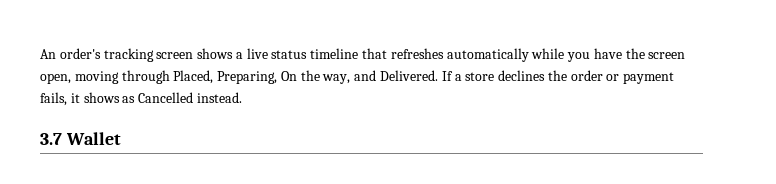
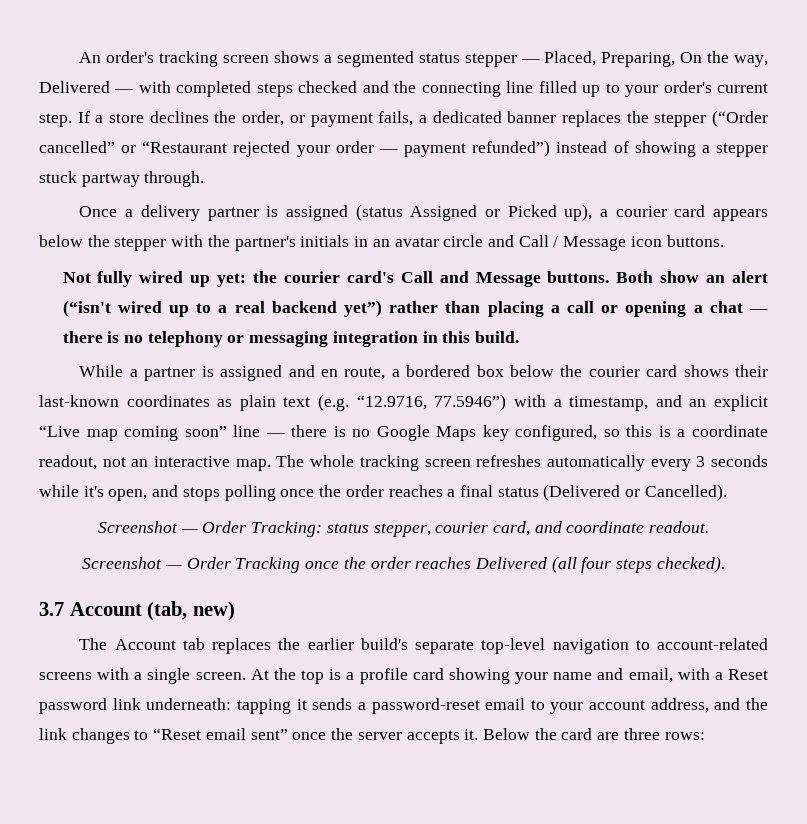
[246,48,686,62] [40,70,170,84] live status timeline that refreshes automatically while you have the screen open, moving through -> [336,51,540,67] segmented status stepper —
[354,70,439,81] and Delivered. -> [39,81,768,97] [39,113,72,127] Delivered — with completed steps checked and the connecting line filled up to your order's current step.
[570,70,603,81] order -> [242,111,285,126] order,
[70,92,242,103] [40,132,121,145] it shows as Cancelled instead. // 3.7 Wallet -> [418,110,768,127] [39,140,769,157] [39,171,205,187] [79,204,768,221] [39,235,724,251] [62,271,768,287] [62,300,769,317] [62,331,520,347] [79,365,769,381] [39,394,769,411] [39,425,768,441] [39,455,769,471] [39,484,727,501] [97,521,710,537] [82,556,725,573] [39,601,235,621] [79,638,768,654] [39,668,768,684] [39,698,768,714] [39,728,705,744] a dedicated banner replaces the stepper (“Order cancelled” or “Restaurant rejected your order — payment refunded”) instead of showing a stepper stuck partway through. // Once a delivery partner is assigned (status Assigned or Picked up), a courier card appears below the stepper with the partner's initials in an avatar circle and Call / Message icon buttons. // Not fully wired up yet: the courier card's Call and Message buttons. Both show an alert (“isn't wired up to a real backend yet”) rather than placing a call or opening a chat — there is no telephony or messaging integration in this build. // While a partner is assigned and en route, a bordered box below the courier card shows their last-known coordinates as plain text (e.g. “12.9716, 77.5946”) with a timestamp, and an explicit “Live map coming soon” line — there is no Google Maps key configured, so this is a coordinate readout, not an interactive map. The whole tracking screen refreshes automatically every 3 seconds while it's open, and stops polling once the order reaches a final status (Delivered or Cancelled). // Screenshot — Order Tracking: status stepper, courier card, and coordinate readout. // Screenshot — Order Tracking once the order reaches Delivered (all four steps checked). // 3.7 Account (tab, new) // The Account tab replaces the earlier build's separate top-level navigation to account-related screens with a single screen. At the top is a profile card showing your name and email, with a Reset password link underneath: tapping it sends a password-reset email to your account address, and the link changes to “Reset email sent” once the server accepts it. Below the card are three rows:

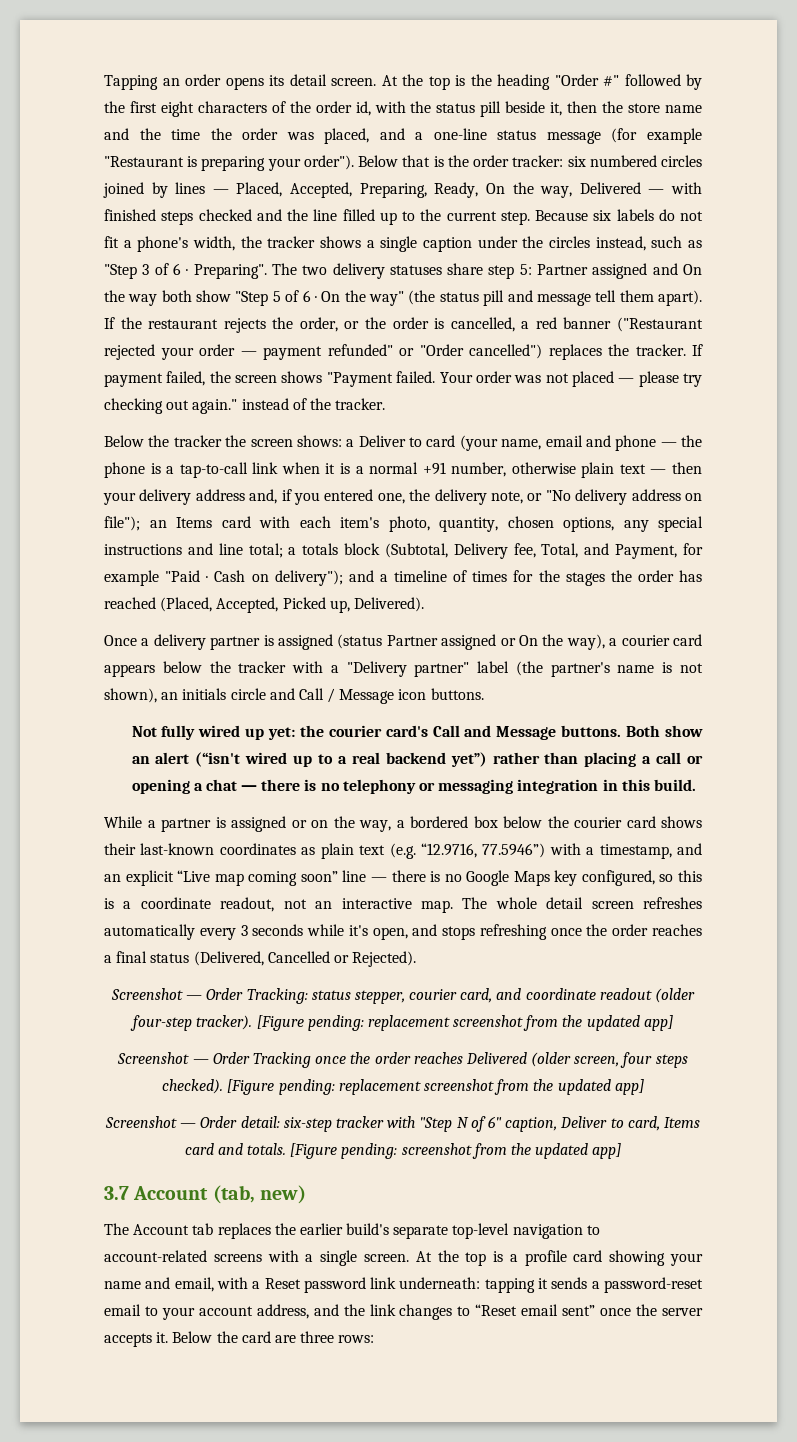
[79,51,676,67] An order's tracking screen shows a segmented status stepper — Placed, Preparing, -> [104,74,702,90] [104,101,702,117] [104,128,703,144] [104,155,702,171] [103,182,479,198] Tapping an order opens its detail screen. At the top is the heading "Order #" followed by the first eight characters of the order id, with the status pill beside it, then the store name and the time the order was placed, and a one-line status message (for example "Restaurant is preparing your order"). Below that is the order tracker: six numbered circles joined by lines — Placed, Accepted, Preparing, Ready,
[176,81,252,97] completed -> [104,209,156,221] finished
[421,82,501,97] connecting -> (308, 215) none
[625,81,768,97] [39,110,768,127] [39,141,228,153] your order's current step. If a store declines the order, or payment fails, a dedicated banner replaces the stepper (“Order cancelled” or “Restaurant -> [420,209,703,225] [104,236,702,252] [104,263,702,279] [104,290,702,306] [104,317,703,333] the current step. Because six labels do not fit a phone's width, the tracker shows a single caption under the circles instead, such as "Step 3 of 6 · Preparing". The two delivery statuses share step 5: Partner assigned and On the way both show "Step 5 of 6 · On the way" (the status pill and message tell them apart). If the restaurant rejects the order, or the order is cancelled, a red banner ("Restaurant
[472,140,769,157] [39,171,205,187] refunded”) instead of showing a stepper stuck partway through. -> [327,344,703,360] [104,371,702,387] [104,398,386,414] [104,435,702,451] [104,462,702,478] [103,489,702,505] [104,516,703,532] [104,543,704,559] [104,570,702,586] [104,597,424,613] refunded" or "Order cancelled") replaces the tracker. If payment failed, the screen shows "Payment failed. Your order was not placed — please try checking out again." instead of the tracker. // Below the tracker the screen shows: a Deliver to card (your name, email and phone — the phone is a tap-to-call link when it is a normal +91 number, otherwise plain text — then your delivery address and, if you entered one, the delivery note, or "No delivery address on file"); an Items card with each item's photo, quantity, chosen options, any special instructions and line total; a totals block (Subtotal, Delivery fee, Total, and Payment, for example "Paid · Cash on delivery"); and a timeline of times for the stages the order has reached (Placed, Accepted, Picked up, Delivered).
[410,204,593,221] Assigned or Picked up), -> [386,634,605,650] Partner assigned or On the way),
[114,235,439,251] stepper with the partner's initials in an avatar -> [238,661,703,677] [104,688,227,703] tracker with a "Delivery partner" label (the partner's name is not shown), an initials
[288,365,386,380] and en route, -> [291,816,391,832] or on the way,
[359,455,419,471] tracking -> [546,897,584,909] detail
[224,485,276,501] polling -> [479,924,547,940] refreshing
[543,484,727,501] (Delivered or Cancelled). -> [193,951,417,967] (Delivered, Cancelled or Rejected).
[649,521,710,533] readout. -> [599,988,696,1003] [130,1015,673,1031] readout (older four-step tracker). [Figure pending: replacement screenshot from the updated app]
[551,556,577,573] (all -> [531,1052,620,1067] (older screen,
(725, 564) none -> [227,1079,644,1095] [105,1116,700,1132] [184,1143,622,1159] [Figure pending: replacement screenshot from the updated app] // Screenshot — Order detail: six-step tracker with "Step N of 6" caption, Deliver to card, Items card and totals. [Figure pending: screenshot from the updated app]

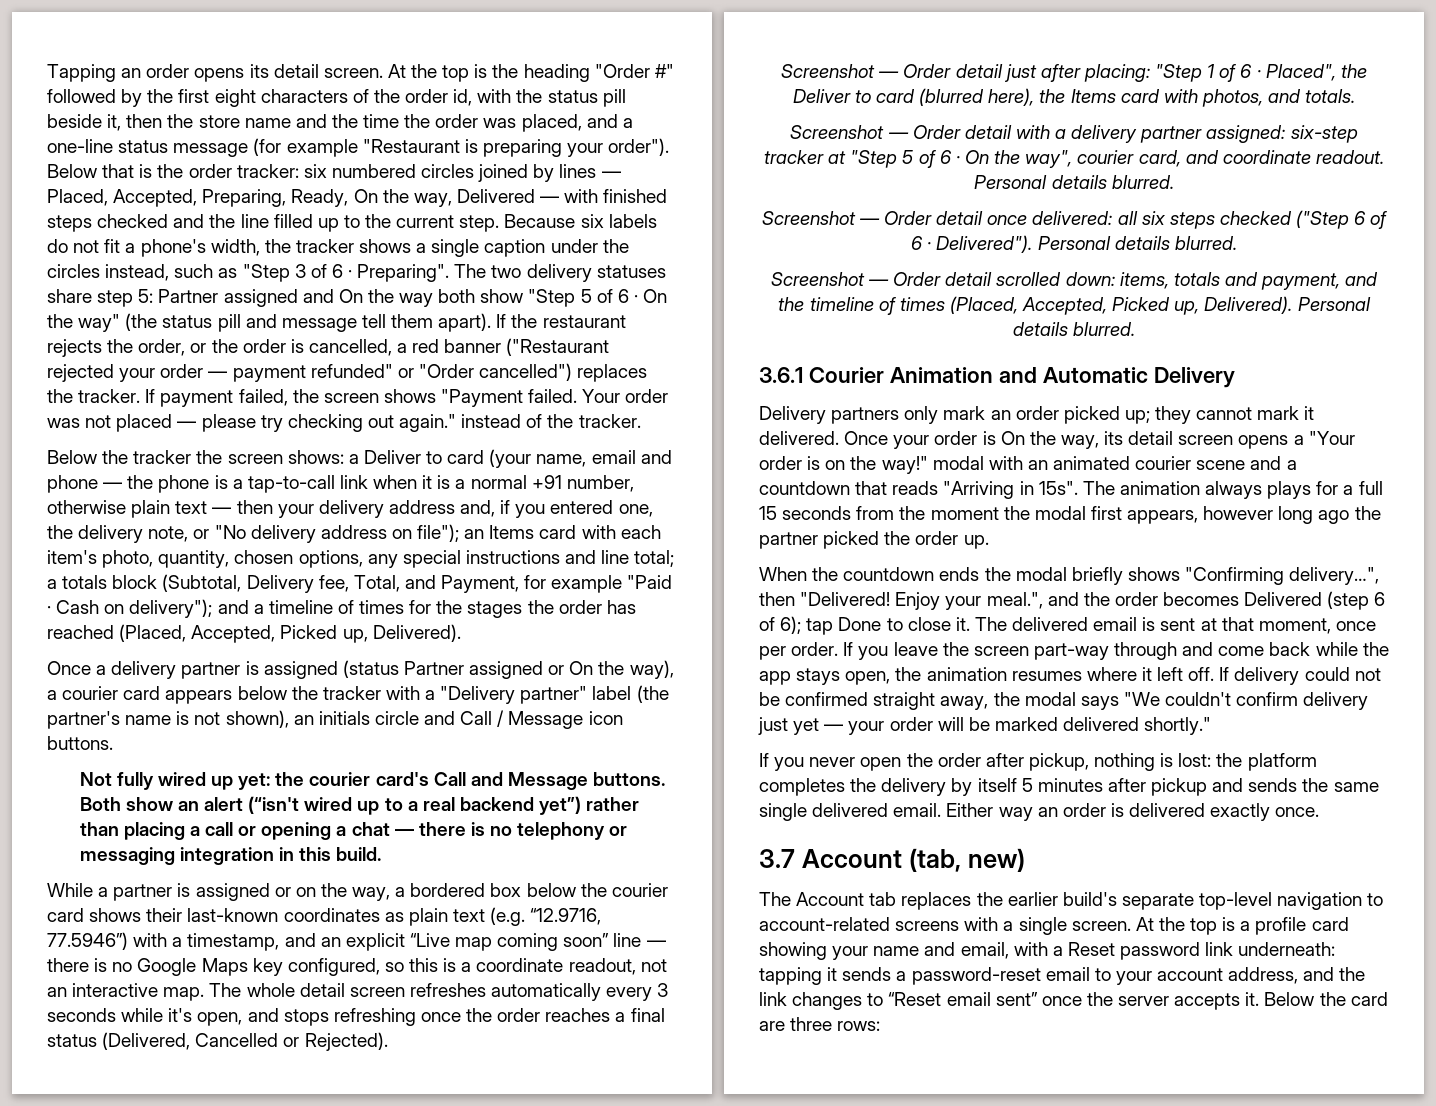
[246,988,696,1004] [130,1015,673,1031] [117,1052,688,1068] [162,1079,644,1095] [105,1116,700,1132] [184,1143,622,1159] Tracking: status stepper, courier card, and coordinate readout (older four-step tracker). [Figure pending: replacement screenshot from the updated app] // Screenshot — Order Tracking once the order reaches Delivered (older screen, four steps checked). [Figure pending: replacement screenshot from the updated app] // Screenshot — Order detail: six-step tracker with "Step N of 6" caption, Deliver to card, Items card and totals. [Figure pending: screenshot from the updated app] -> [955,64,1367,82] [792,88,1356,107] [790,125,1358,143] [764,150,1384,168] [974,175,1174,189] [761,210,1388,229] [911,235,1237,253] [770,272,1379,290] [778,296,1371,315] [1012,322,1136,336] [759,367,1235,388] [759,406,1315,424] [759,431,1355,449] [759,456,1297,474] [759,481,1383,499] [759,506,1381,524] [759,531,989,549] [759,567,1380,585] [759,591,1386,610] [759,616,1376,635] [759,642,1389,660] [759,667,1381,685] [759,692,1369,710] [758,717,1212,735] [759,753,1317,771] [759,778,1379,796] [759,803,1320,821] detail just after placing: "Step 1 of 6 · Placed", the Deliver to card (blurred here), the Items card with photos, and totals. // Screenshot — Order detail with a delivery partner assigned: six-step tracker at "Step 5 of 6 · On the way", courier card, and coordinate readout. Personal details blurred. // Screenshot — Order detail once delivered: all six steps checked ("Step 6 of 6 · Delivered"). Personal details blurred. // Screenshot — Order detail scrolled down: items, totals and payment, and the timeline of times (Placed, Accepted, Picked up, Delivered). Personal details blurred. // 3.6.1 Courier Animation and Automatic Delivery // Delivery partners only mark an order picked up; they cannot mark it delivered. Once your order is On the way, its detail screen opens a "Your order is on the way!" modal with an animated courier scene and a countdown that reads "Arriving in 15s". The animation always plays for a full 15 seconds from the moment the modal first appears, however long ago the partner picked the order up. // When the countdown ends the modal briefly shows "Confirming delivery…", then "Delivered! Enjoy your meal.", and the order becomes Delivered (step 6 of 6); tap Done to close it. The delivered email is sent at that moment, once per order. If you leave the screen part-way through and come back while the app stays open, the animation resumes where it left off. If delivery could not be confirmed straight away, the modal says "We couldn't confirm delivery just yet — your order will be marked delivered shortly." // If you never open the order after pickup, nothing is lost: the platform completes the delivery by itself 5 minutes after pickup and sends the same single delivered email. Either way an order is delivered exactly once.

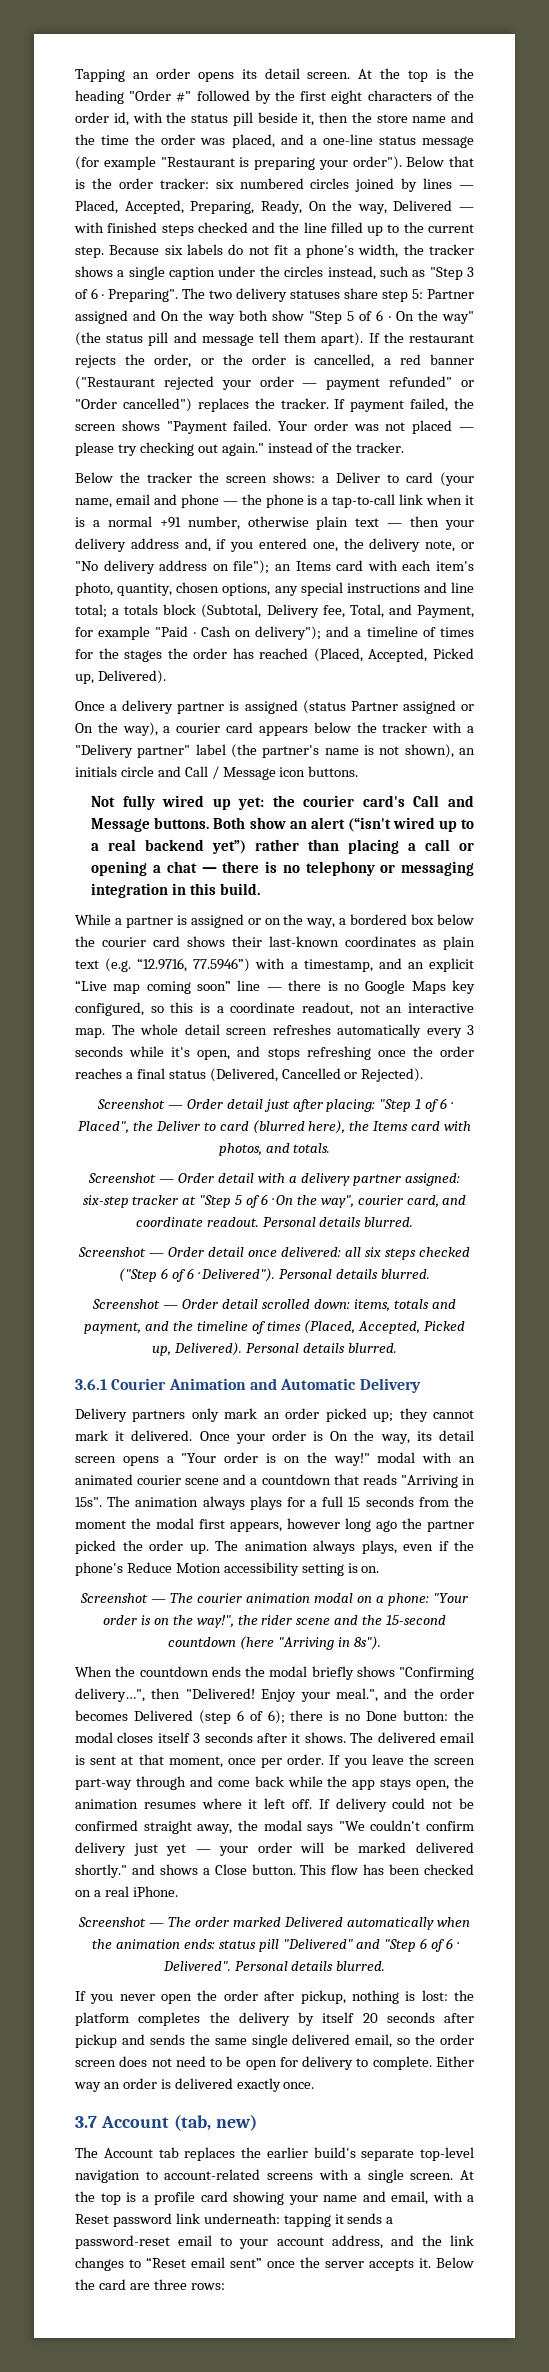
(989, 542) none -> [215,1540,474,1554] [75,1562,380,1576] [80,1593,468,1606] [102,1615,447,1628] [168,1636,381,1650] The animation always plays, even if the phone's Reduce Motion accessibility setting is on. // Screenshot — The courier animation modal on a phone: "Your order is on the way!", the rider scene and the 15-second countdown (here "Arriving in 8s").
[806,617,970,635] tap Done to close it. -> [290,1710,475,1721] [75,1732,346,1743] there is no Done button: the modal closes itself 3 seconds after it shows.
(1212, 726) none -> [131,1864,474,1875] [75,1886,178,1897] [78,1917,470,1930] [91,1938,460,1952] [162,1961,386,1971] and shows a Close button. This flow has been checked on a real iPhone. // Screenshot — The order marked Delivered automatically when the animation ends: status pill "Delivered" and "Step 6 of 6 · Delivered". Personal details blurred.
[1021,778,1103,792] 5 minutes -> [362,2012,435,2023] 20 seconds
[893,803,942,817] email. -> [355,2034,474,2048] [75,2056,432,2070] email, so the order screen does not need to be open for delivery to complete.

